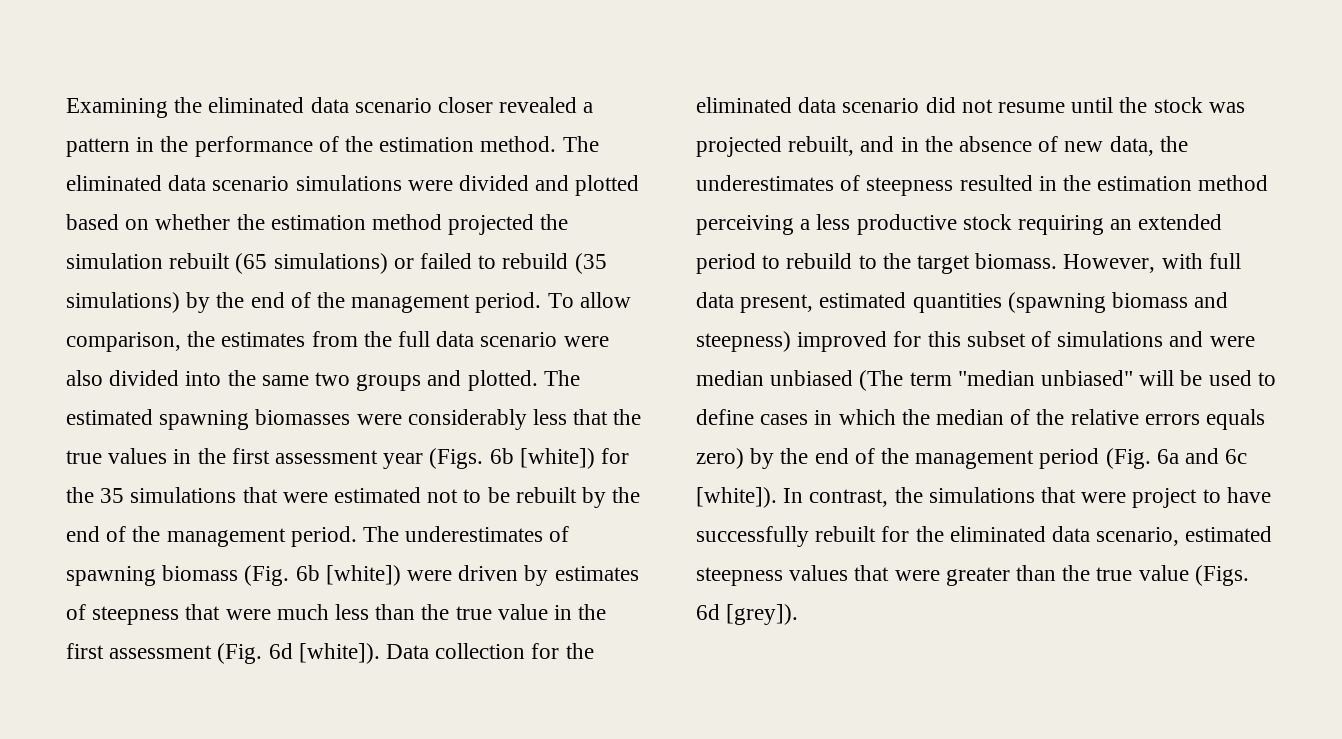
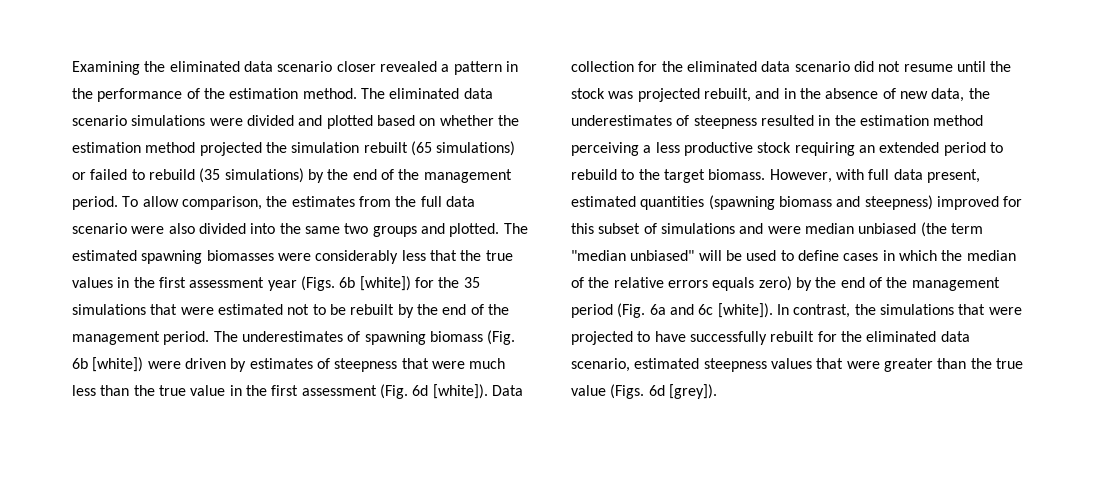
[859,370,904,391] (The -> [920,222,947,237] (the
[1132,488,1198,508] project -> [571,331,633,345] projected

